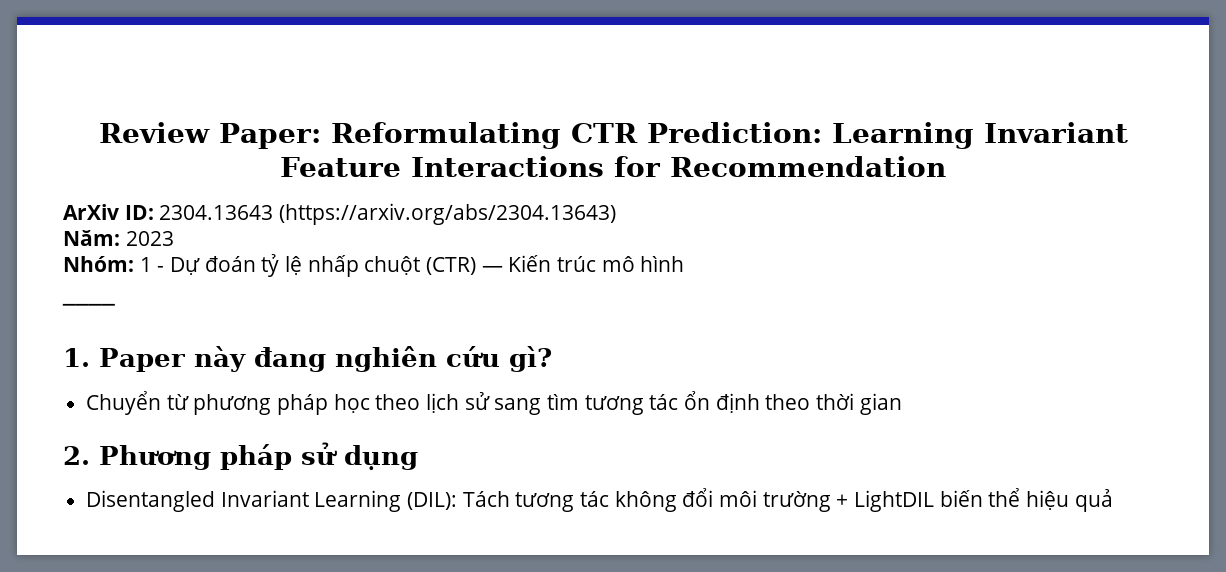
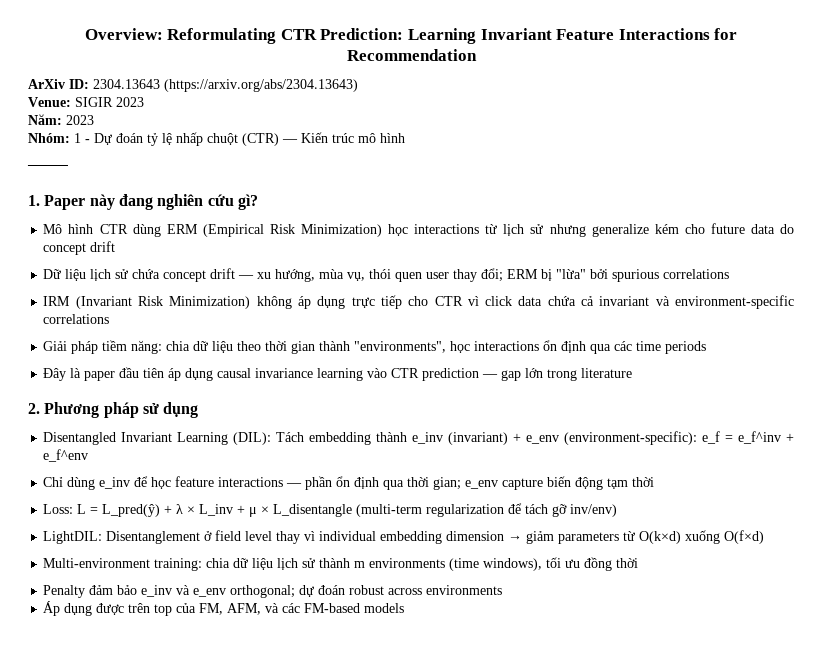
[98,122,321,149] Review Paper: -> [84,28,163,40] Overview:
(617, 214) none -> [28,97,144,107] // Venue: SIGIR 2023
[86,391,902,415] Chuyển từ phương pháp học theo lịch sử sang tìm tương tác ổn định theo thời gian -> [43,223,795,237] [43,241,116,255] [43,268,730,282] [43,295,795,309] [43,314,110,324] [43,340,707,354] [43,367,633,381] Mô hình CTR dùng ERM (Empirical Risk Minimization) học interactions từ lịch sử nhưng generalize kém cho future data do concept drift // Dữ liệu lịch sử chứa concept drift — xu hướng, mùa vụ, thói quen user thay đổi; ERM bị "lừa" bởi spurious correlations // IRM (Invariant Risk Minimization) không áp dụng trực tiếp cho CTR vì click data chứa cả invariant và environment-specific correlations // Giải pháp tiềm năng: chia dữ liệu theo thời gian thành "environments", học interactions ổn định qua các time periods // Đây là paper đầu tiên áp dụng causal invariance learning vào CTR prediction — gap lớn trong literature
[515,488,1113,512] tương tác không đổi môi trường + LightDIL biến thể hiệu quả -> [309,431,795,445] [43,449,89,462] [43,476,655,490] [43,503,618,517] [43,530,765,544] [43,557,639,571] [43,585,503,598] [43,601,405,616] embedding thành e_inv (invariant) + e_env (environment-specific): e_f = e_f^inv + e_f^env // Chỉ dùng e_inv để học feature interactions — phần ổn định qua thời gian; e_env capture biến động tạm thời // Loss: L = L_pred(ŷ) + λ × L_inv + μ × L_disentangle (multi-term regularization để tách gỡ inv/env) // LightDIL: Disentanglement ở field level thay vì individual embedding dimension → giảm parameters từ O(k×d) xuống O(f×d) // Multi-environment training: chia dữ liệu lịch sử thành m environments (time windows), tối ưu đồng thời // Penalty đảm bảo e_inv và e_env orthogonal; dự đoán robust across environments // Áp dụng được trên top của FM, AFM, và các FM-based models

